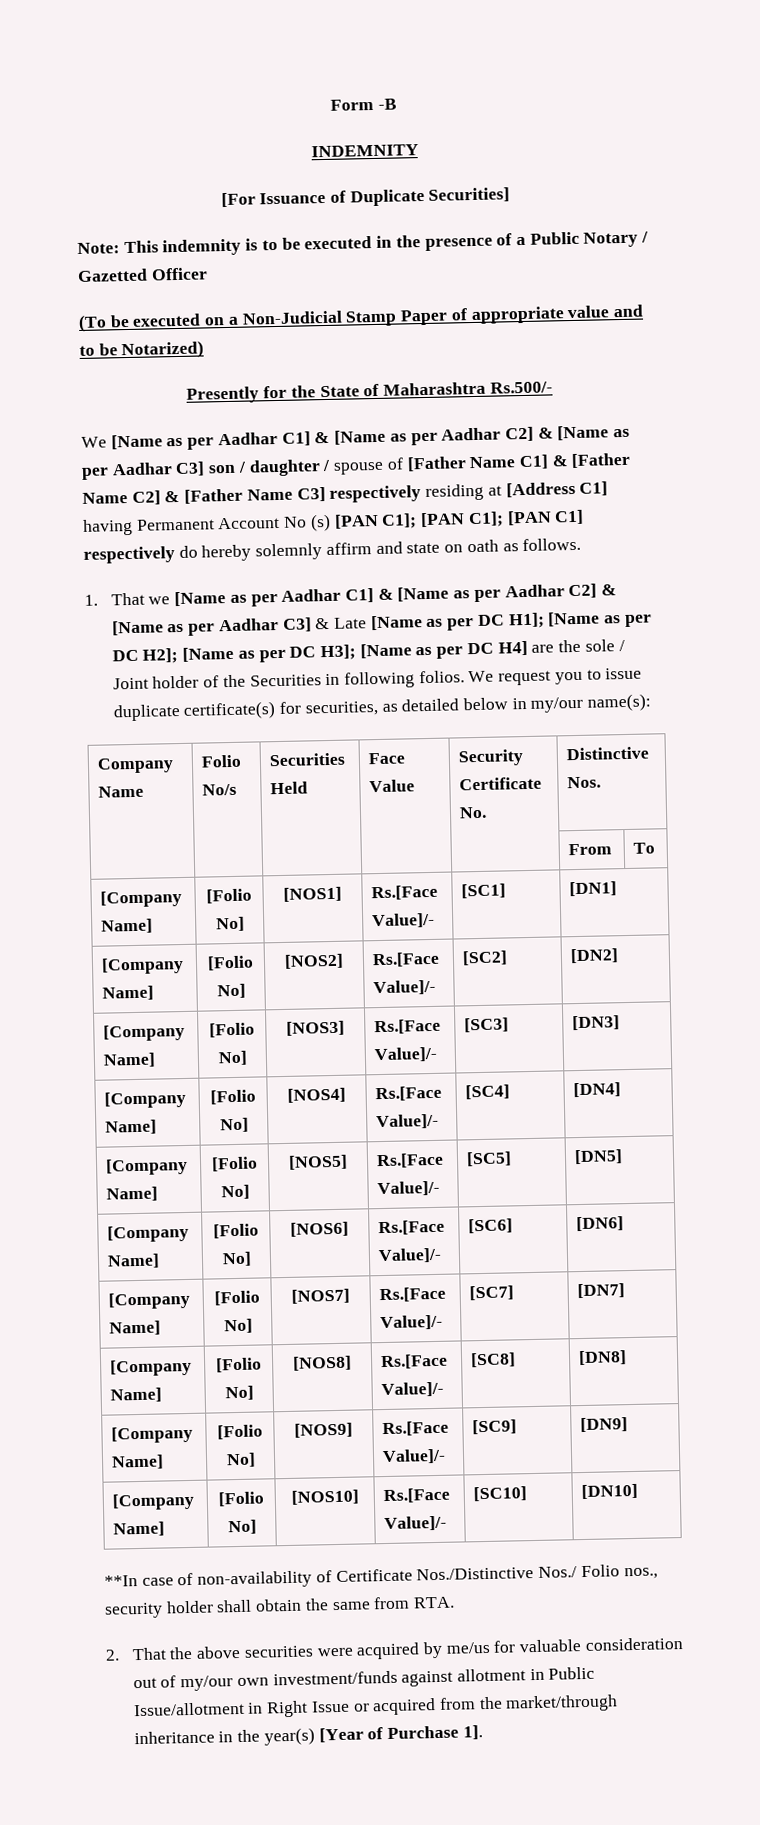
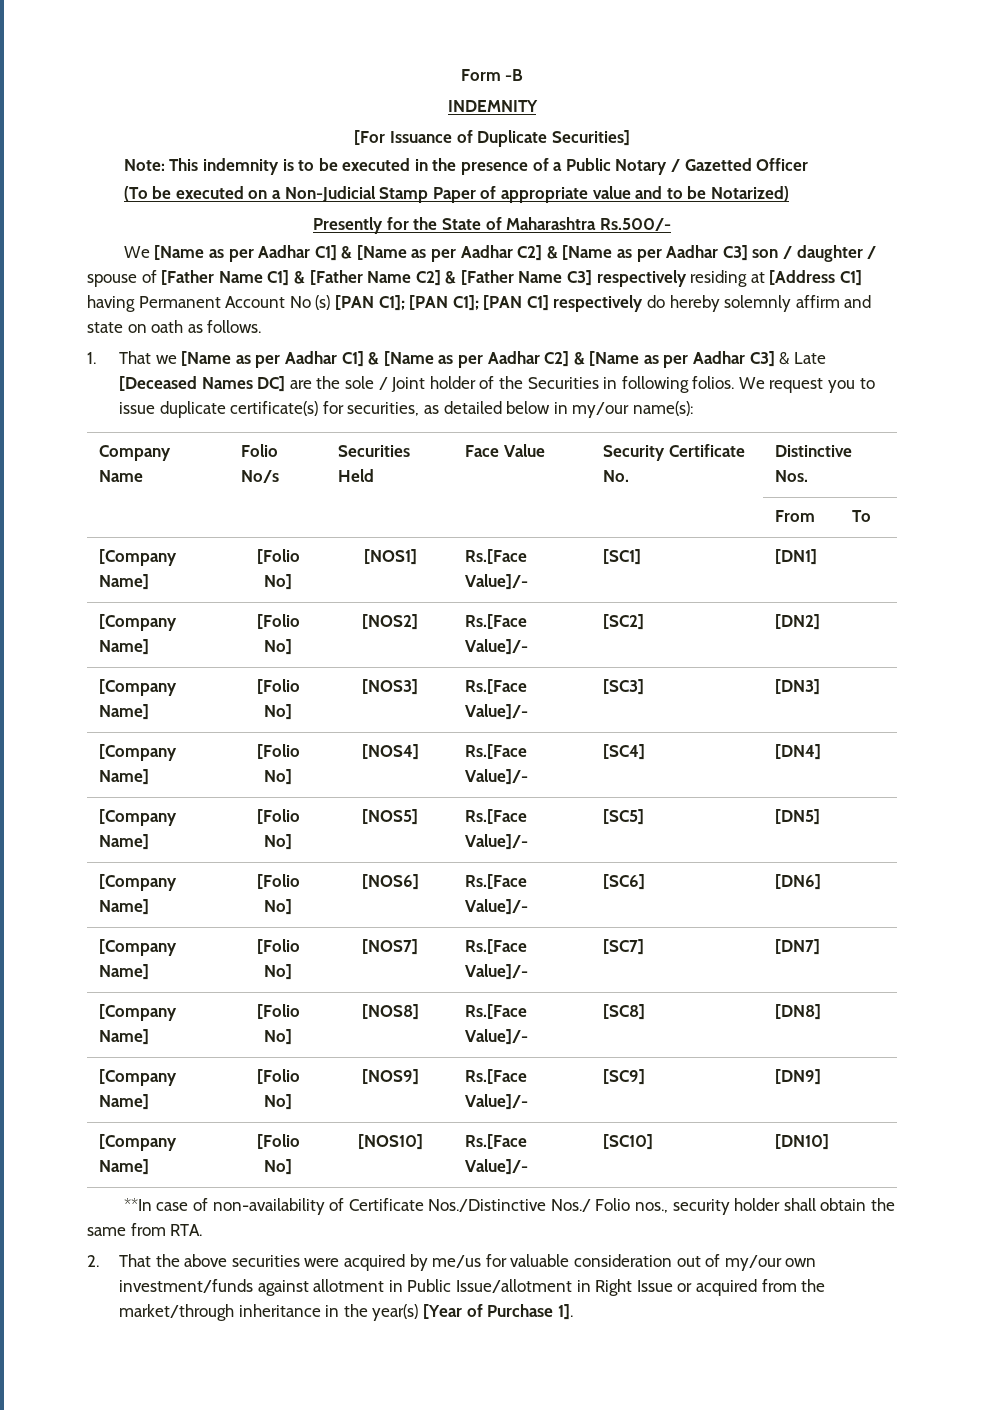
[369,611,652,631] [111,640,528,664] [Name as per DC H1]; [Name as per DC H2]; [Name as per DC H3]; [Name as per DC H4] -> [119,376,286,392] [Deceased Names DC]

